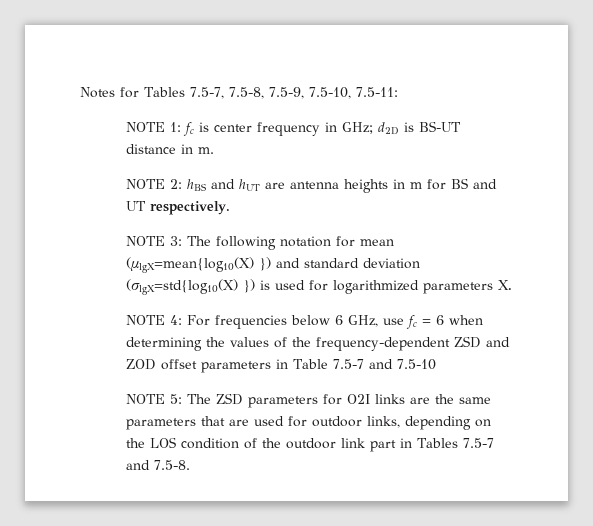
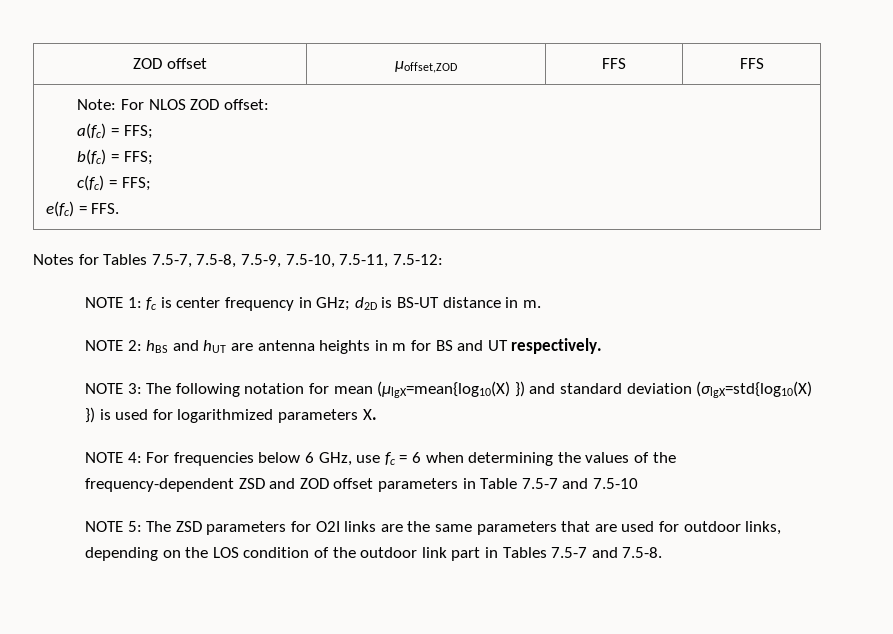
(80, 92) none -> [133,58,207,69] [395,61,457,73] [602,58,626,69] [739,58,764,69] [77,99,269,110] [77,123,153,139] [77,149,153,165] [77,175,151,191] [46,201,120,217] ZOD offset | µoffset,ZOD | FFS | FFS // Note: For NLOS ZOD offset: // a(fc) = FFS; // b(fc) = FFS; // c(fc) = FFS; // e(fc) = FFS. //
[355,87,398,97] 7.5-11: -> [339,254,443,268] 7.5-11, 7.5-12:

